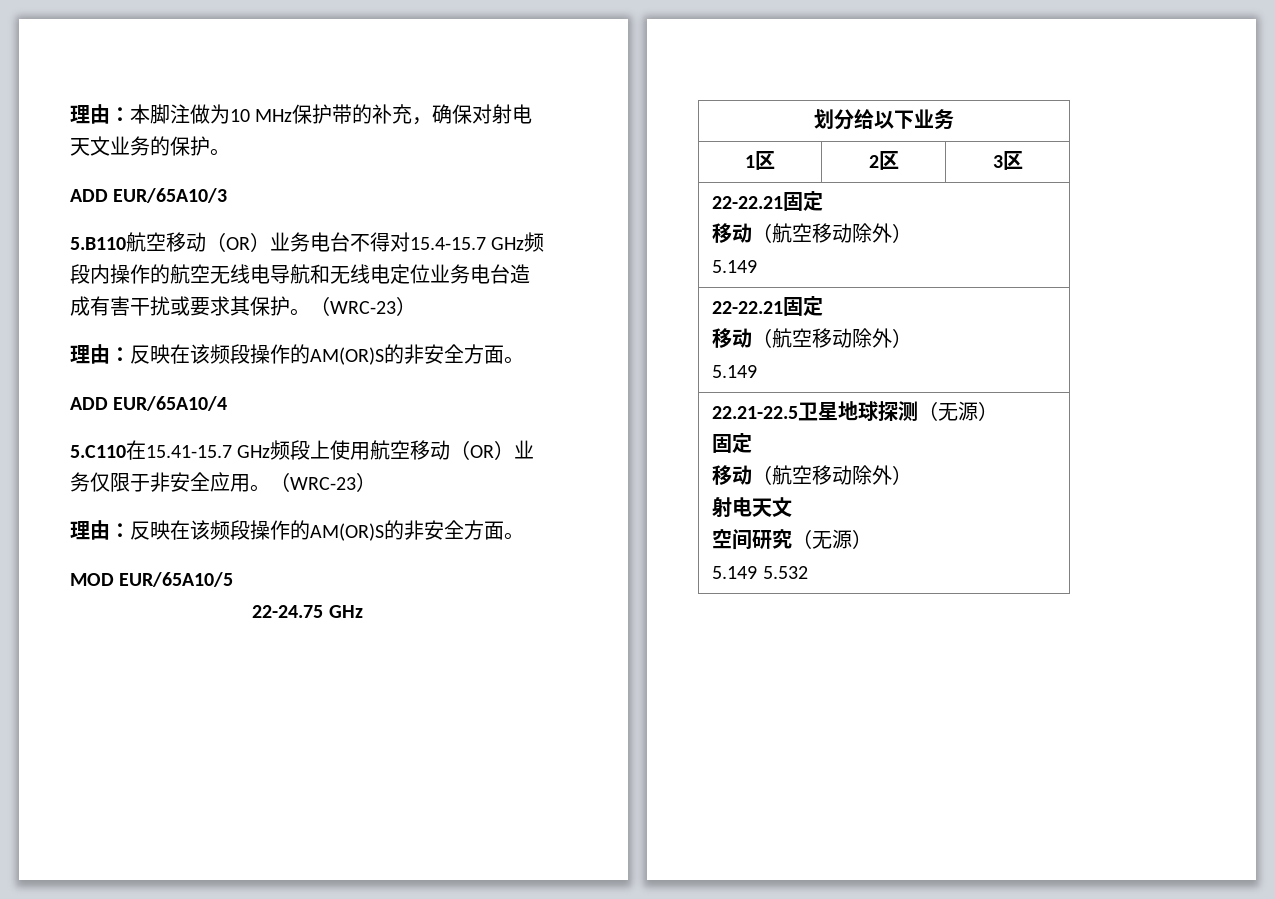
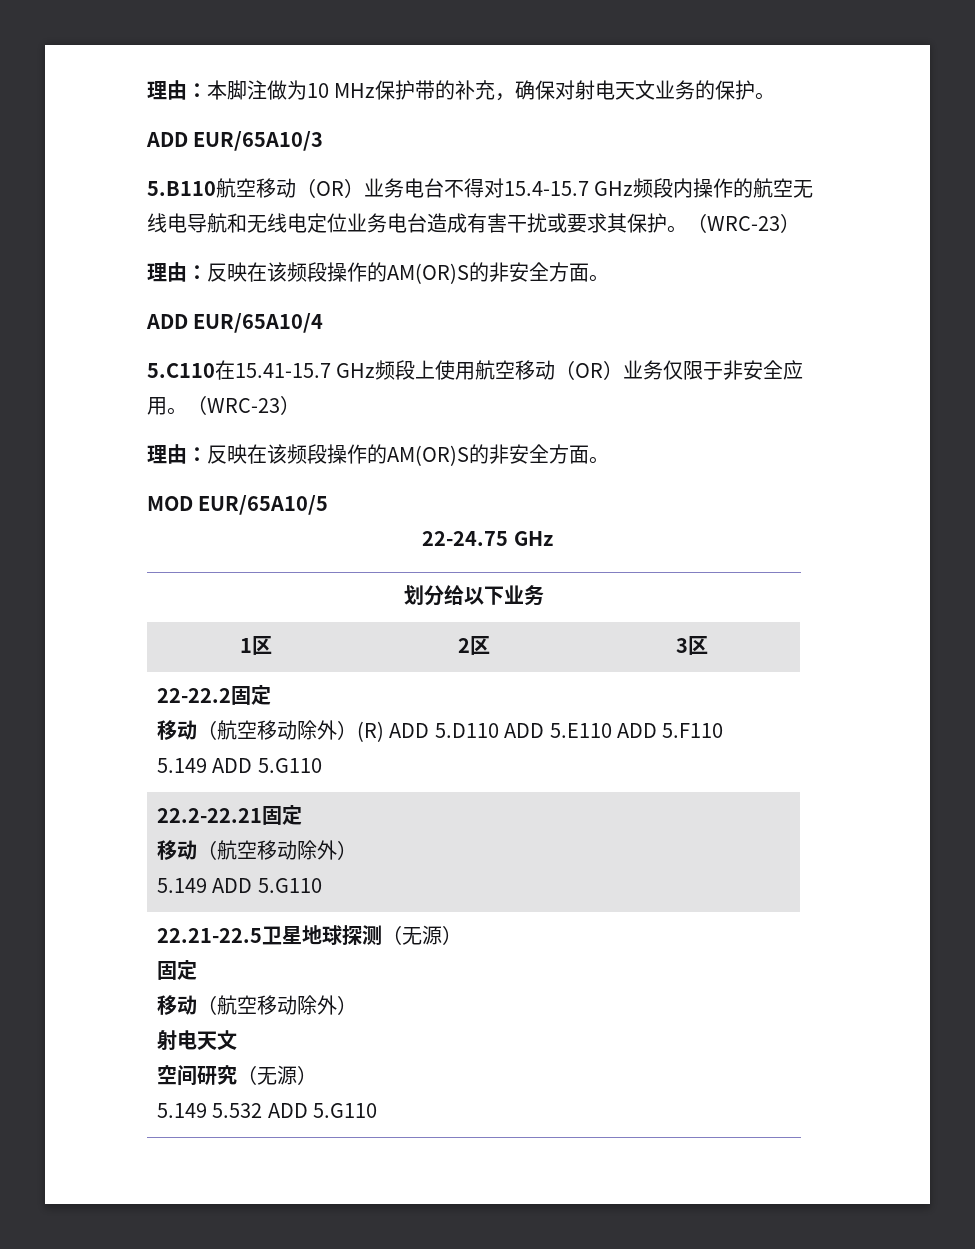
[712,191,824,211] [712,223,913,243] [712,260,758,273] [712,296,824,316] [712,328,913,348] [712,365,758,378] 22-22.21固定 // 移动（航空移动除外） // 5.149 // 22-22.21固定 // 移动（航空移动除外） // 5.149 -> [157,685,272,705] [157,720,724,742] [157,758,322,773] [157,805,303,825] [157,840,358,860] [157,878,322,893] 22-22.2固定 // 移动（航空移动除外）(R) ADD 5.D110 ADD 5.E110 ADD 5.F110 // 5.149 ADD 5.G110 // 22.2-22.21固定 // 移动（航空移动除外） // 5.149 ADD 5.G110
(808, 572) none -> [267,1103,378,1118] ADD 5.G110

